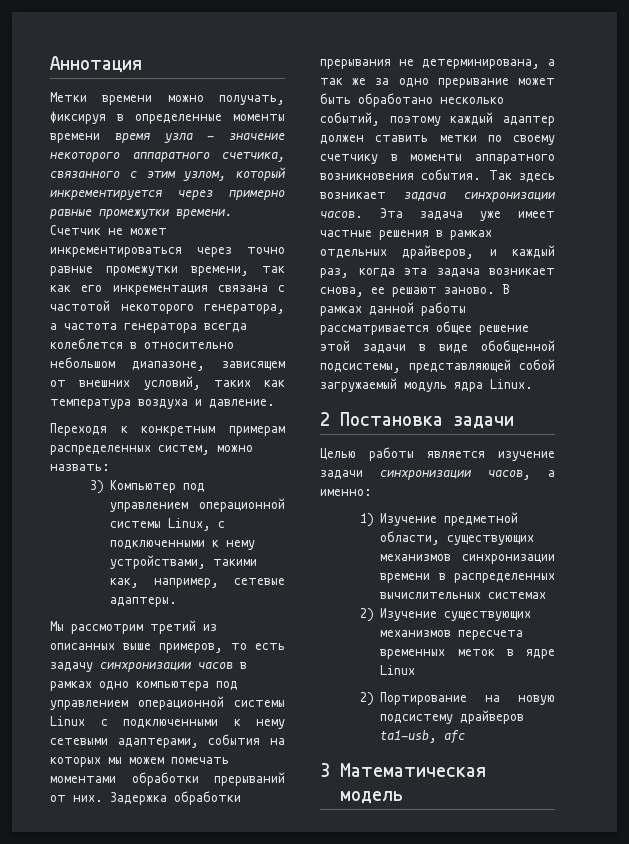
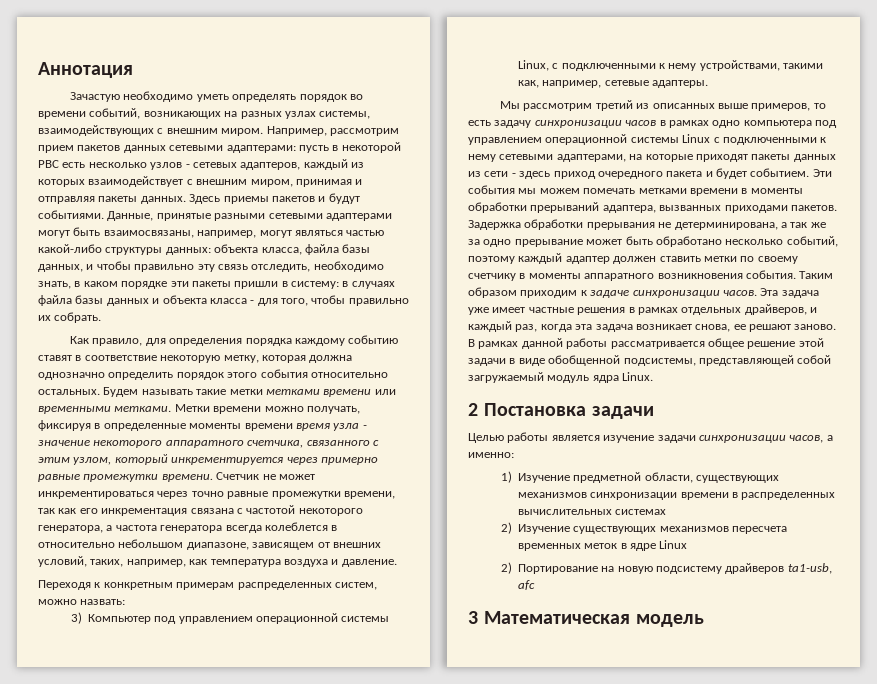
(142, 64) none -> [70,91,363,102] [38,108,371,119] [38,125,399,136] [38,142,401,153] [38,159,364,170] [38,176,363,187] [38,193,360,204] [38,210,392,221] [38,227,385,238] [38,244,371,255] [38,261,384,272] [38,281,395,289] [38,295,409,306] [38,312,102,323] [70,335,399,346] [38,355,353,363] [38,369,388,380] [38,387,396,397] [38,406,172,414] Зачастую необходимо уметь определять порядок во времени событий, возникающих на разных узлах системы, взаимодействующих с внешним миром. Например, рассмотрим прием пакетов данных сетевыми адаптерами: пусть в некоторой РВС есть несколько узлов - сетевых адаптеров, каждый из которых взаимодействует с внешним миром, принимая и отправляя пакеты данных. Здесь приемы пакетов и будут событиями. Данные, принятые разными сетевыми адаптерами могут быть взаимосвязаны, например, могут являться частью какой-либо структуры данных: объекта класса, файла базы данных, и чтобы правильно эту связь отследить, необходимо знать, в каком порядке эти пакеты пришли в систему: в случаях файла базы данных и объекта класса - для того, чтобы правильно их собрать. // Как правило, для определения порядка каждому событию ставят в соответствие некоторую метку, которая должна однозначно определить порядок этого события относительно остальных. Будем называть такие метки метками времени или временными метками.
[213,380,251,387] таких -> [90,559,186,567] таких, например,
[208,734,285,745] [50,757,229,767] [50,772,285,786] [50,795,103,802] события на которых мы можем помечать моментами обработки прерываний от них. -> [629,154,836,162] [468,168,832,179] [468,185,803,196] [468,202,837,213] на которые приходят пакеты данных из сети - здесь приход очередного пакета и будет событием. Эти события мы можем помечать метками времени в моменты обработки прерываний адаптера, вызванных приходами пакетов.
[488,170,555,182] [320,192,446,201] Так здесь возникает задача -> [799,271,834,279] [468,287,630,298] Таким образом приходим к задаче

